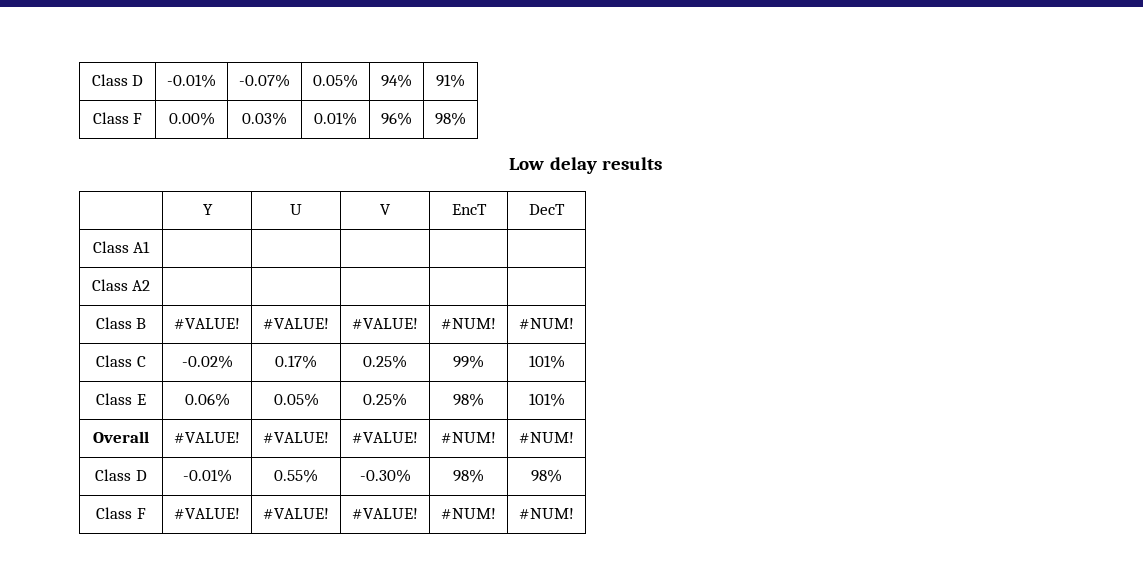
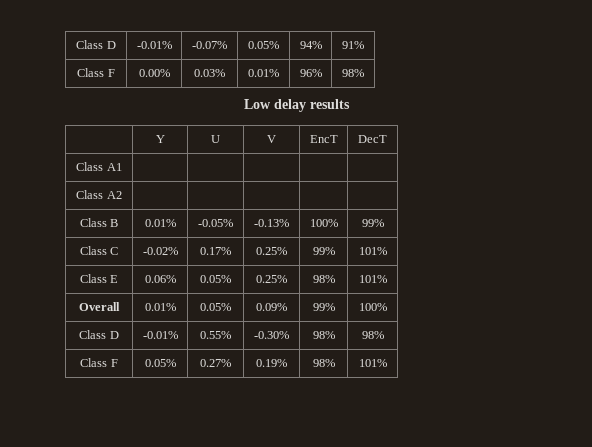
[174,318,240,329] [263,318,329,329] [352,318,419,329] [441,318,496,329] [519,318,574,329] #VALUE! | #VALUE! | #VALUE! | #NUM! | #NUM! -> [144,219,176,227] [198,219,233,227] [254,219,289,227] [309,219,338,227] [361,219,384,227] 0.01% | -0.05% | -0.13% | 100% | 99%
[174,432,240,443] [263,432,329,443] [352,432,419,443] [441,432,496,443] [519,432,574,443] #VALUE! | #VALUE! | #VALUE! | #NUM! | #NUM! -> [144,303,176,311] [200,303,231,311] [256,303,287,311] [312,303,335,311] [358,303,387,311] 0.01% | 0.05% | 0.09% | 99% | 100%
[174,508,240,519] [263,508,329,519] [352,508,419,519] [441,508,496,519] [519,508,574,519] #VALUE! | #VALUE! | #VALUE! | #NUM! | #NUM! -> [144,359,176,367] [200,359,231,367] [256,359,287,367] [312,359,335,367] [358,359,387,367] 0.05% | 0.27% | 0.19% | 98% | 101%

